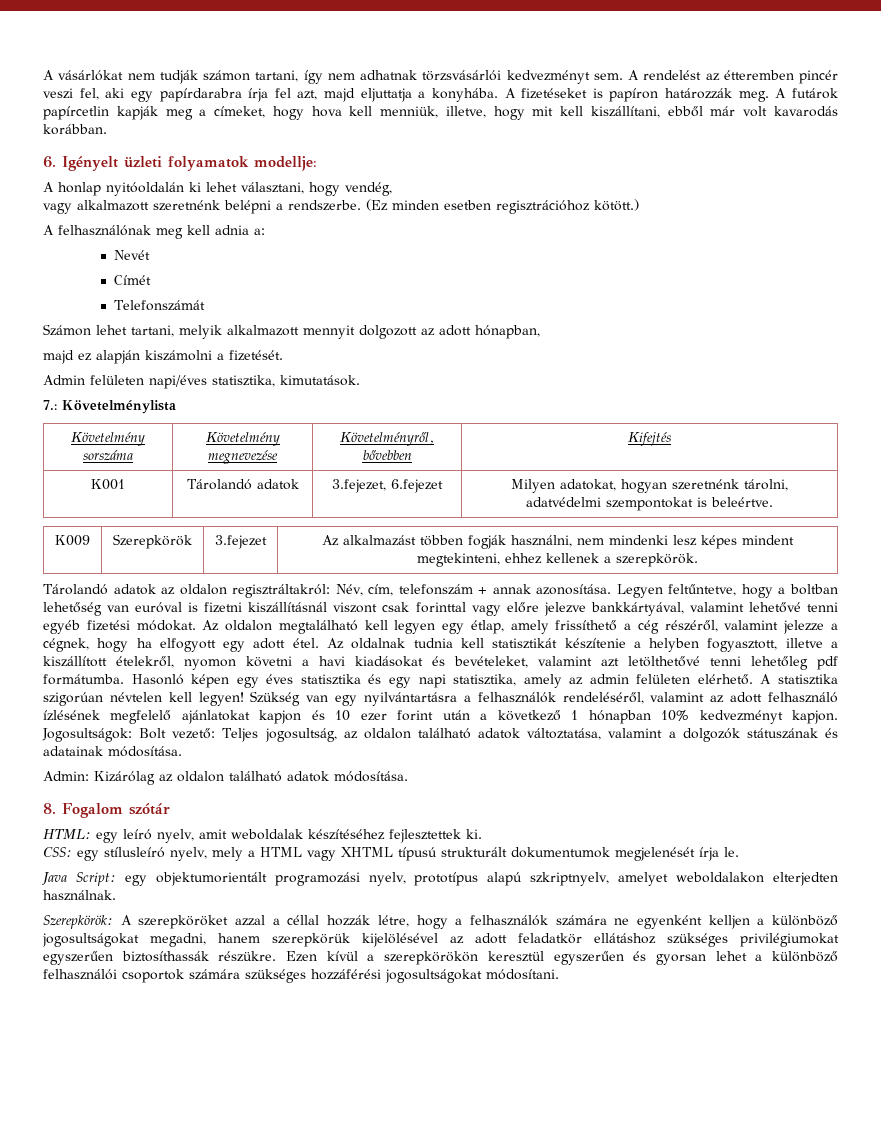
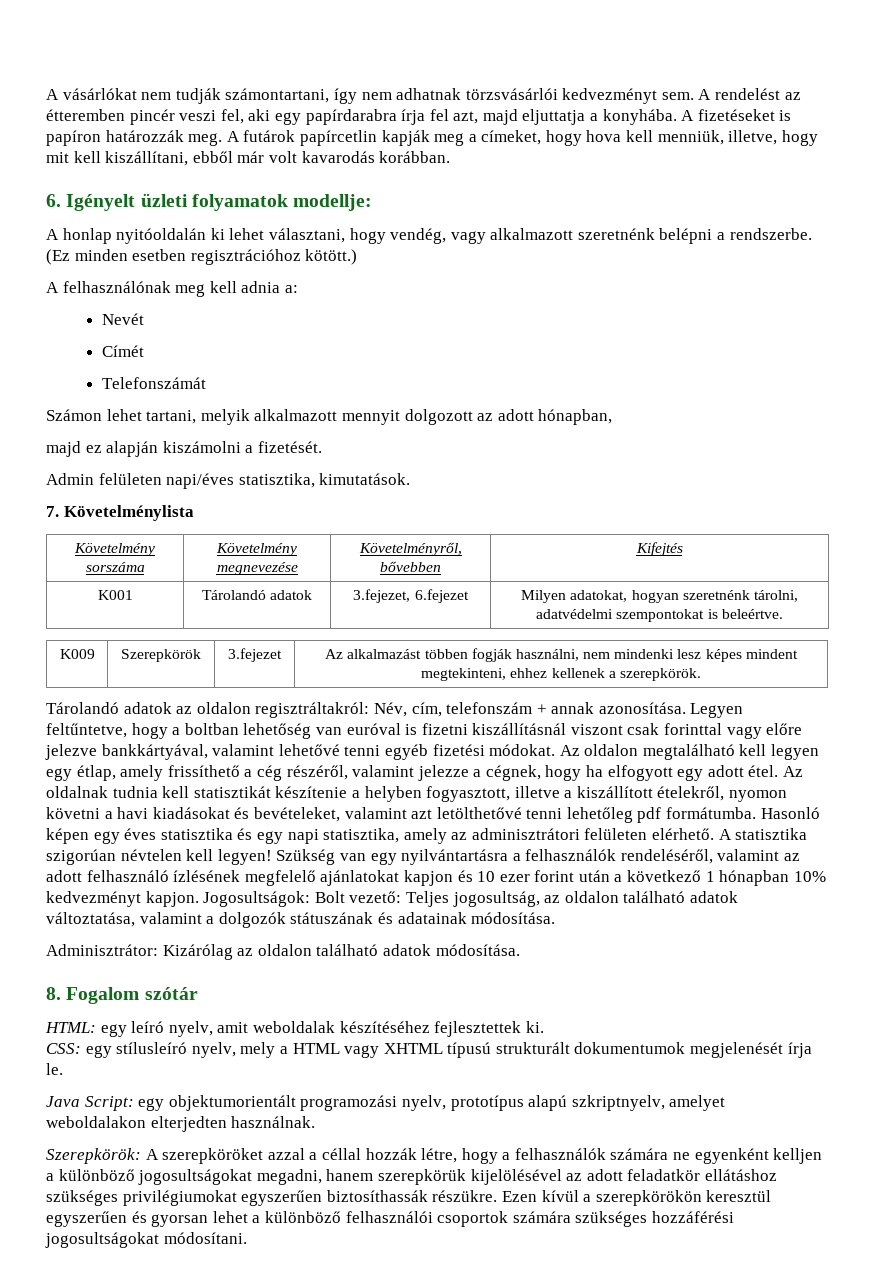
[203,70,299,82] számon tartani, -> [225,88,330,103] számontartani,
(392, 189) // -> (447, 236) none
[43,400,57,410] 7.: -> [46,506,59,517] 7.
[589,674,629,684] admin -> [471,828,580,840] adminisztrátori
[43,771,89,781] Admin: -> [46,944,158,956] Adminisztrátor:

